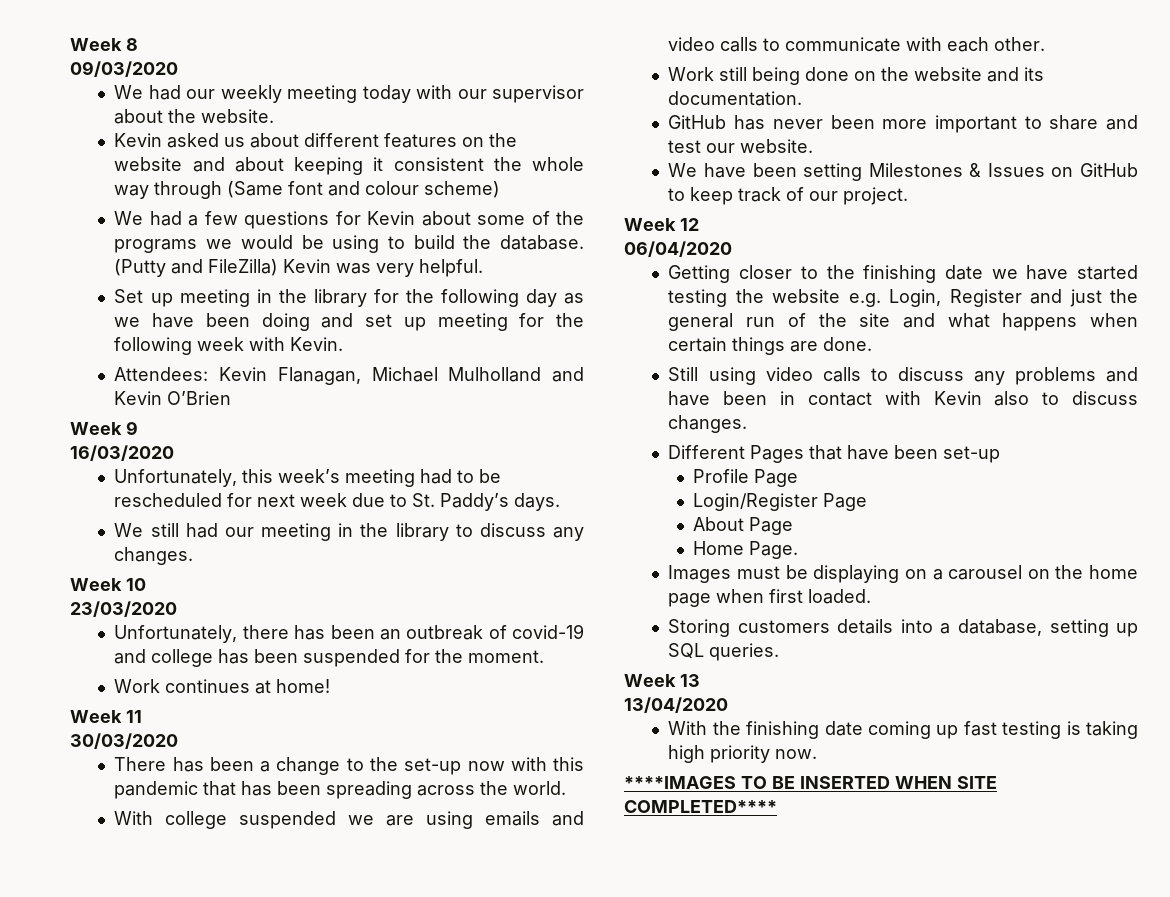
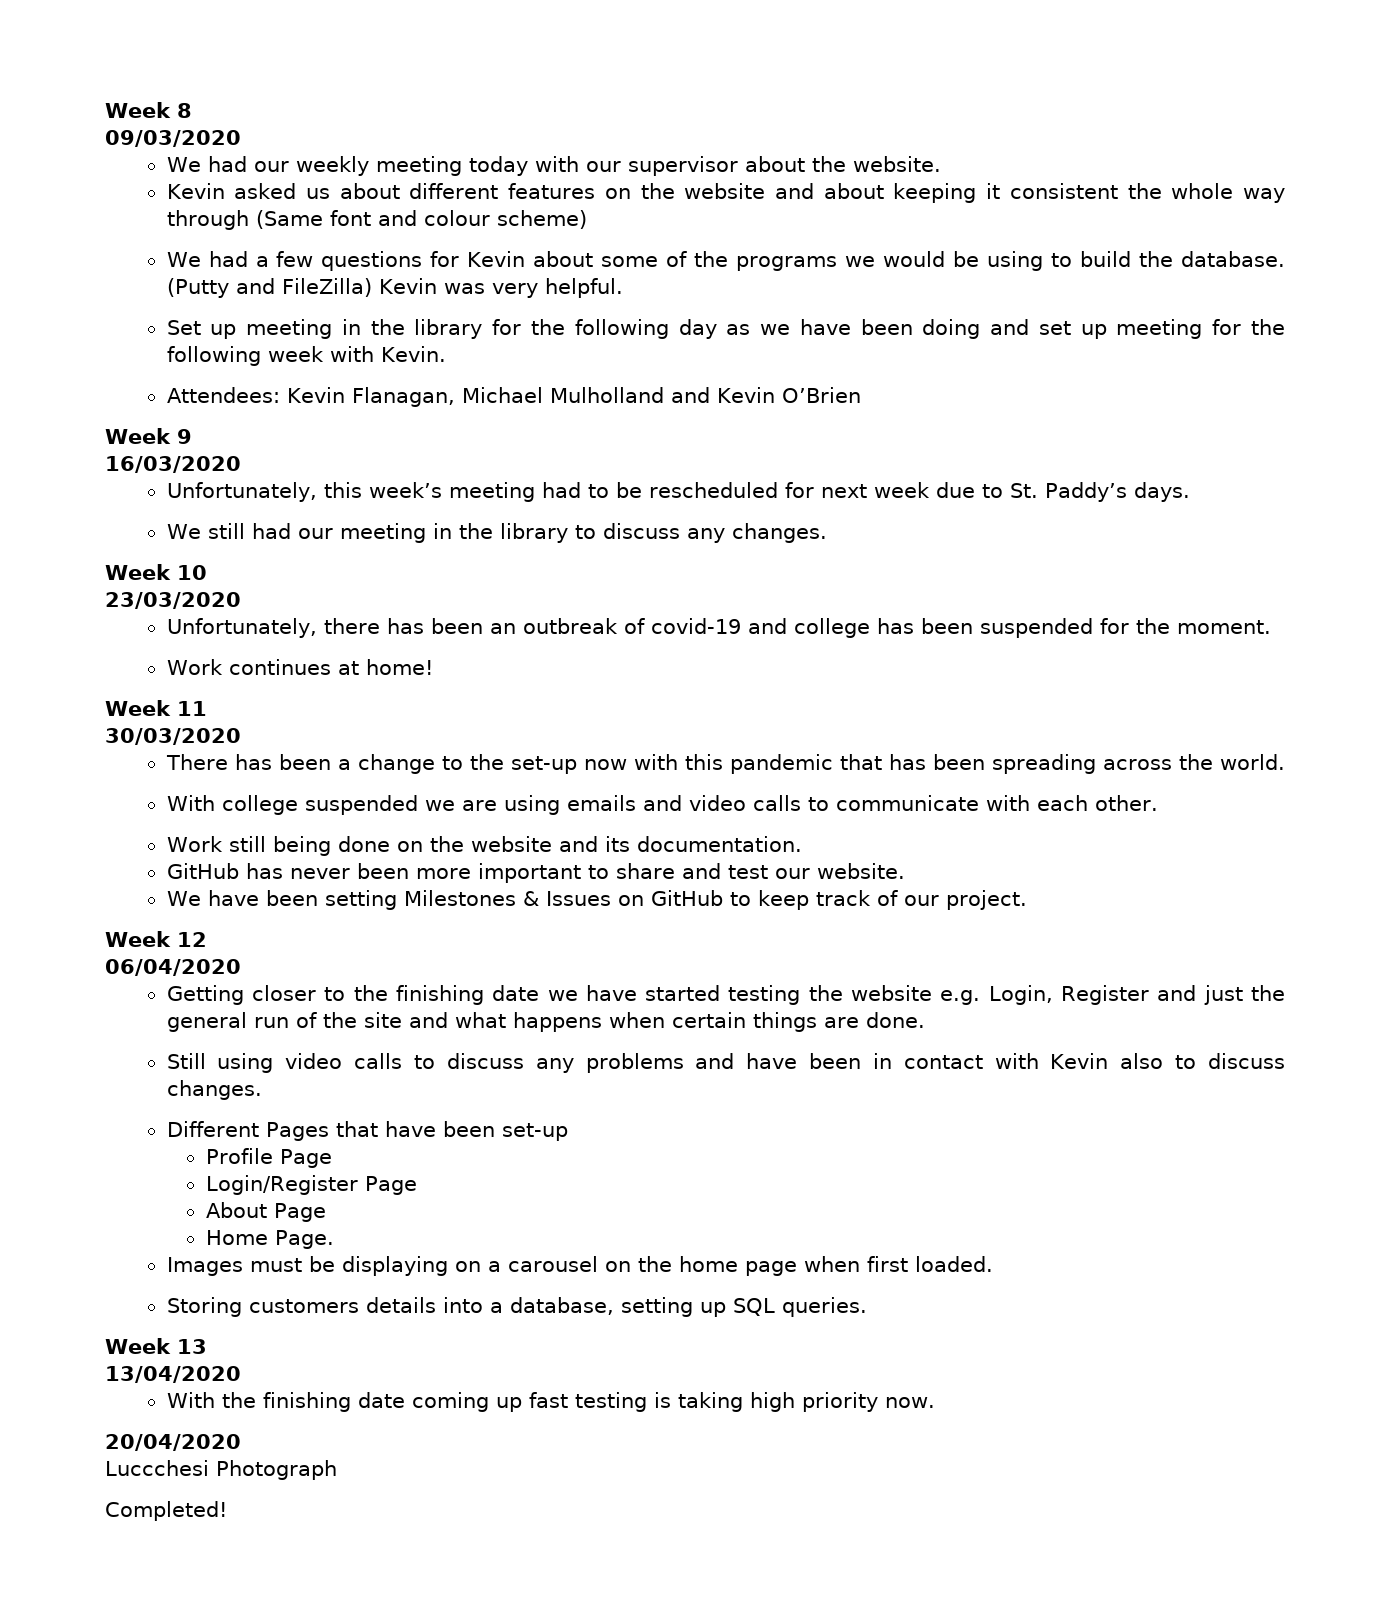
[624,776,997,789] [624,800,777,813] ****IMAGES TO BE INSERTED WHEN SITE COMPLETED**** -> [105,1434,241,1451] [105,1460,337,1480] [105,1501,227,1521] 20/04/2020 // Luccchesi Photograph // Completed!

